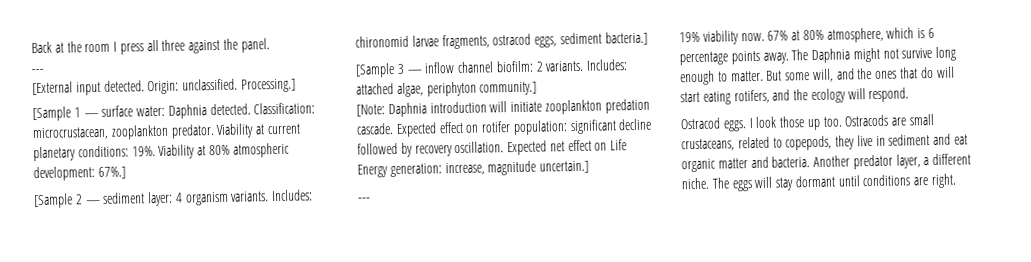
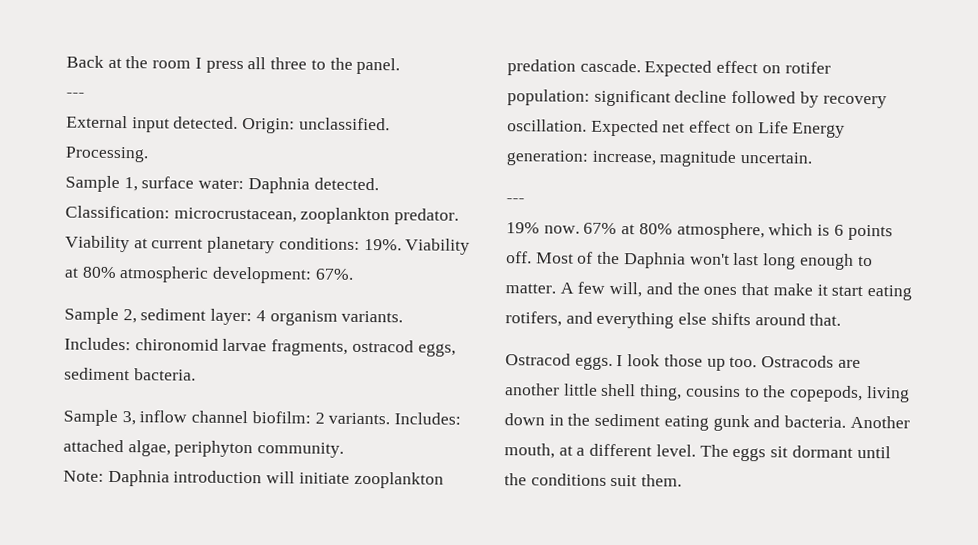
[188,39,221,54] against -> [310,59,326,70] to
[32,81,73,96] [External -> [66,115,128,129] External
[240,78,296,93] [32,106,99,122] Processing.] // [Sample 1 — -> [65,146,148,163] [65,175,138,193] Processing. // Sample 1,
[97,166,126,180] [33,193,101,209] 67%.] // [Sample 2 — -> [314,268,354,280] [64,307,137,325] 67%. // Sample 2,
[604,31,648,46] [355,63,423,78] bacteria.] // [Sample 3 — -> [133,368,196,381] [63,409,136,427] bacteria. // Sample 3,
[479,81,538,96] [356,104,385,117] community.] // [Note: -> [257,442,345,458] [63,470,104,482] community. // Note:
[539,160,590,174] uncertain.] -> [740,152,813,164] uncertain.
[702,30,739,45] viability -> (540, 228) none
[679,47,933,66] percentage points away. The Daphnia might not survive -> [847,224,893,241] [506,251,760,269] points off. Most of the Daphnia won't last
[766,70,811,81] But some -> [559,281,606,294] A few
[919,66,955,79] do will -> [772,283,828,296] make it
[793,87,910,104] the ecology will respond. -> [596,311,842,329] everything else shifts around that.
[909,113,935,126] [681,133,969,152] [681,158,748,173] small crustaceans, related to copepods, they live in sediment and eat organic matter -> [505,383,910,403] [504,413,750,432] another little shell thing, cousins to the copepods, living down in the sediment eating gunk
[852,154,921,170] predator layer, -> [504,443,573,459] mouth, at
[681,177,709,190] niche. -> [655,444,696,457] level.
[754,173,958,191] will stay dormant until conditions are right. -> [770,445,891,459] [504,473,683,487] sit dormant until the conditions suit them.

